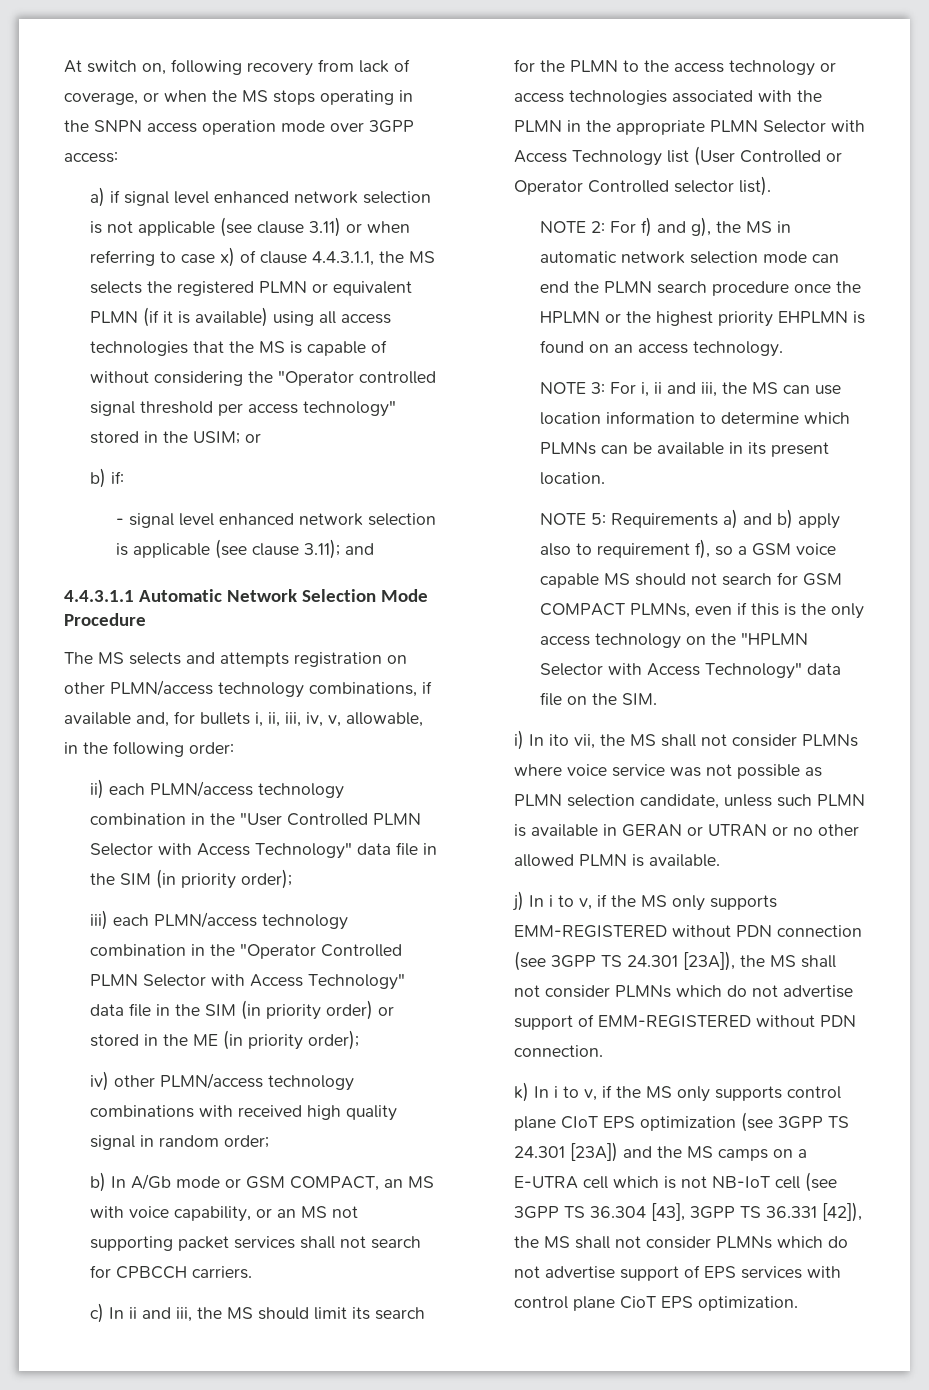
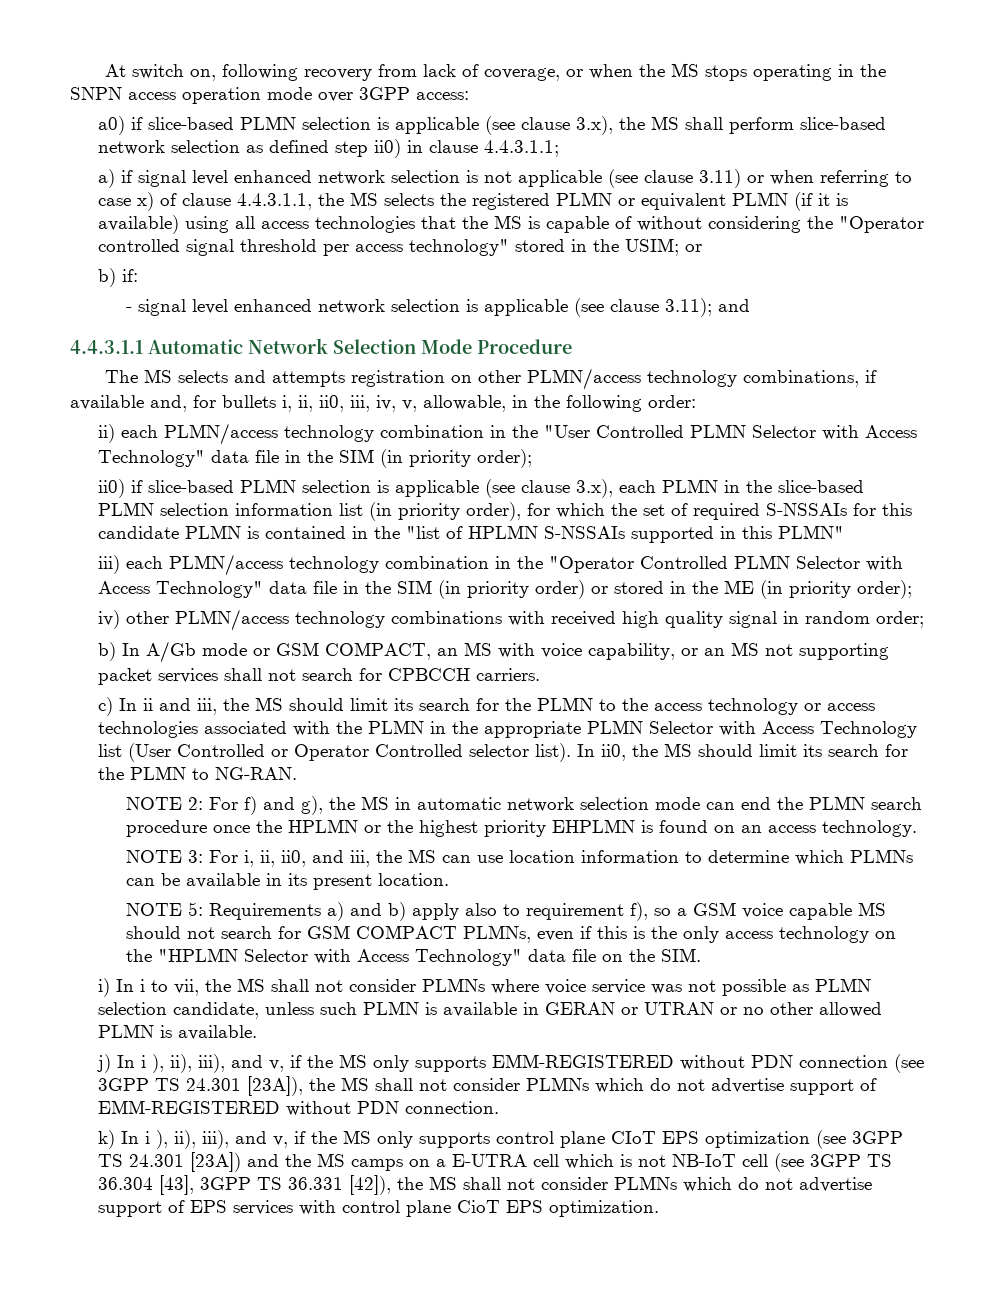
(118, 157) none -> [98,116,887,135] [98,139,560,158] // a0) if slice-based PLMN selection is applicable (see clause 3.x), the MS shall perform slice-based network selection as defined step ii0) in clause 4.4.3.1.1;
(280, 719) none -> [319,395,344,412] ii0,
(292, 879) none -> [98,479,865,498] [98,502,913,521] [98,525,845,543] // ii0) if slice-based PLMN selection is applicable (see clause 3.x), each PLMN in the slice-based PLMN selection information list (in priority order), for which the set of required S-NSSAIs for this candidate PLMN is contained in the "list of HPLMN S-NSSAIs supported in this PLMN"
(771, 186) none -> [577,743,909,761] [98,766,298,780] In ii0, the MS should limit its search for the PLMN to NG-RAN.
[653,382,662,394] ii -> [260,850,307,867] ii, ii0,
[548,734,569,746] ito -> [140,979,169,992] i to
[557,895,574,907] to -> [152,1054,264,1073] ), ii), iii), and
[562,1086,579,1098] to -> [156,1130,268,1149] ), ii), iii), and

